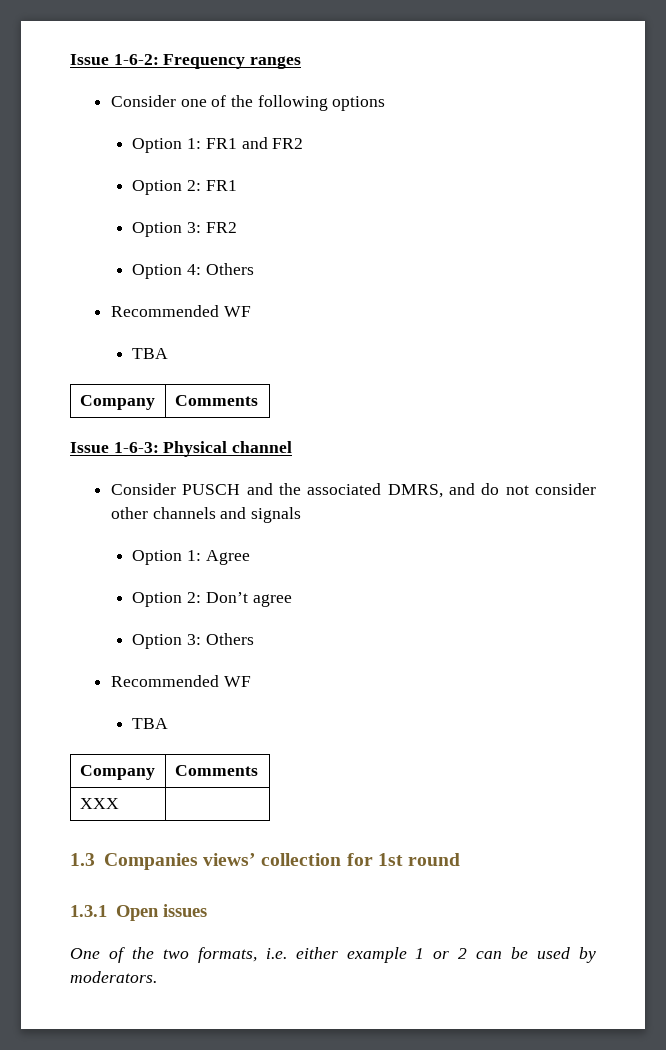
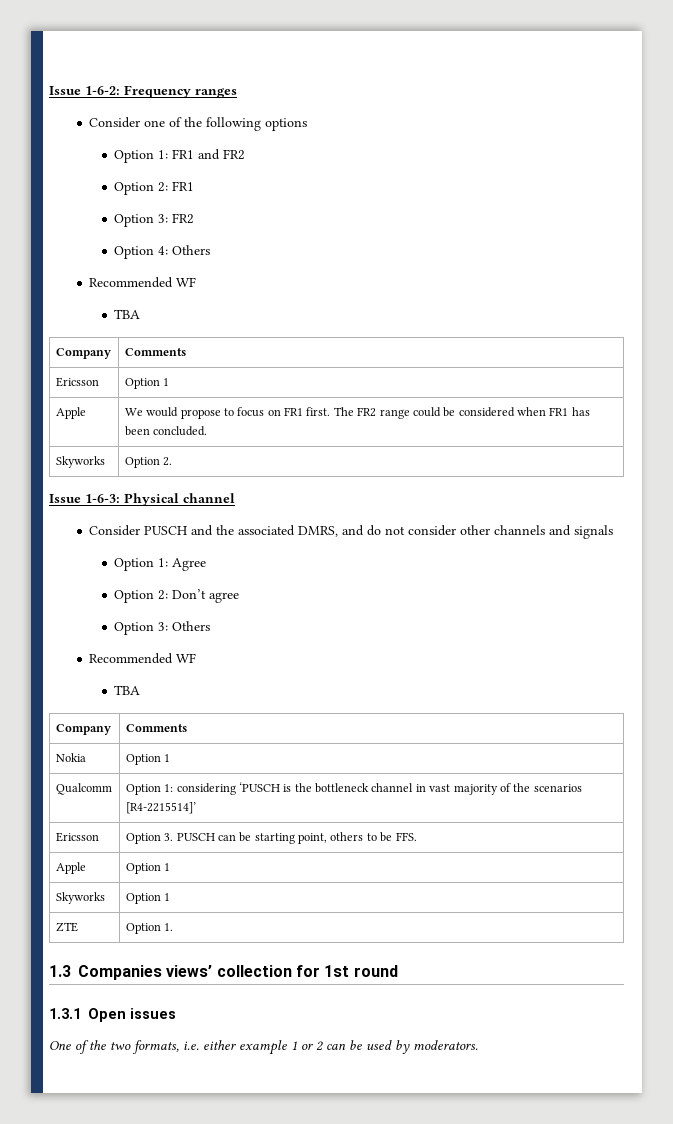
(258, 400) none -> [55,377,99,387] [124,378,170,389] [55,407,86,419] [124,407,590,419] [124,426,208,436] [55,456,105,468] [124,457,173,468] // Ericsson | Option 1 // Apple | We would propose to focus on FR1 first. The FR2 range could be considered when FR1 has been concluded. // Skyworks | Option 2.
[79,798,119,809] XXX | -> [55,753,86,762] [125,754,171,765] [55,783,112,795] [125,782,582,795] [125,802,196,814] [55,832,99,842] [125,832,417,844] [55,862,86,874] [125,863,171,874] [55,892,105,904] [125,893,171,904] [55,922,78,932] [125,923,174,934] Nokia | Option 1 // Qualcomm | Option 1: considering ‘PUSCH is the bottleneck channel in vast majority of the scenarios [R4-2215514]’ // Ericsson | Option 3. PUSCH can be starting point, others to be FFS. // Apple | Option 1 // Skyworks | Option 1 // ZTE | Option 1.

